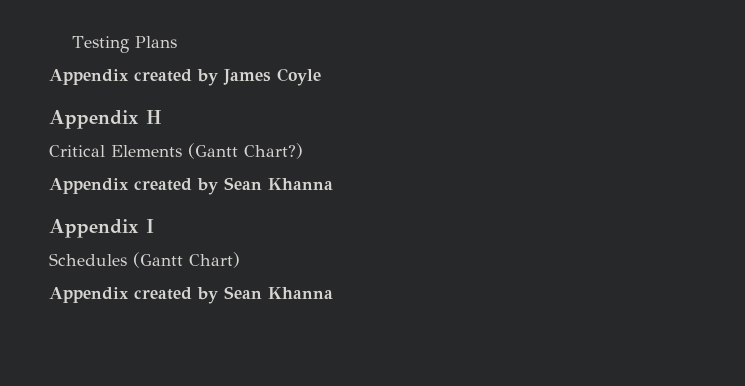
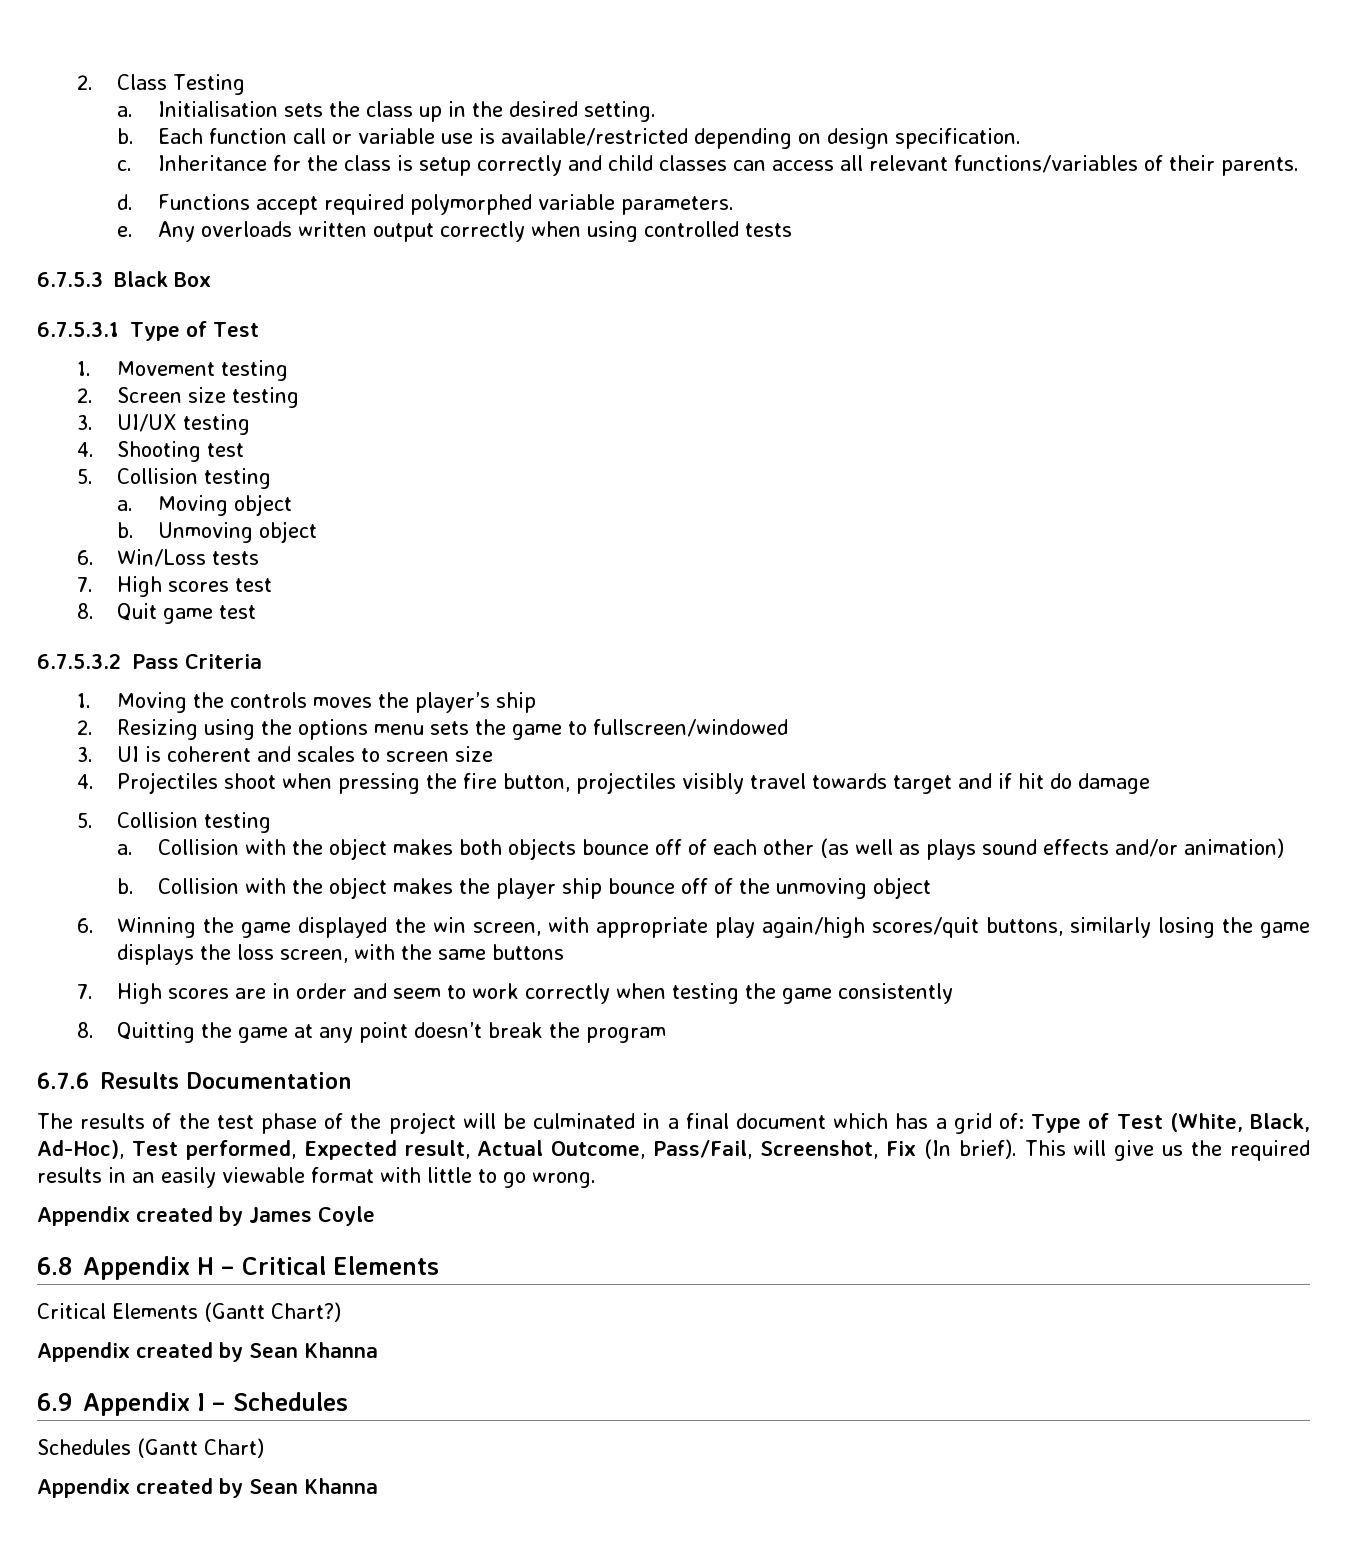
(72, 44) none -> [77,74,168,90] 2. Class
[135,36,178,48] Plans -> [117,101,656,122] [117,128,1021,149] [117,155,1299,176] [117,194,734,215] [117,221,792,242] [37,271,211,287] [37,321,259,341] [77,360,289,381] [77,387,300,408] [77,414,251,435] [77,441,245,462] [77,468,272,489] [117,494,292,516] [117,521,317,543] [77,549,260,567] [77,576,273,597] [77,603,257,624] [37,654,262,669] [77,692,537,713] [77,719,789,740] [77,746,494,762] [77,772,1151,794] [77,812,272,833] [117,838,1284,860] [117,877,931,899] [77,917,1310,938] [117,944,565,965] [77,983,954,1004] [77,1022,667,1043] [37,1072,352,1089] [37,1112,1310,1134] [37,1139,1310,1161] [37,1167,596,1188] // a. Initialisation sets the class up in the desired setting. // b. Each function call or variable use is available/restricted depending on design specification. // c. Inheritance for the class is setup correctly and child classes can access all relevant functions/variables of their parents. // d. Functions accept required polymorphed variable parameters. // e. Any overloads written output correctly when using controlled tests // 6.7.5.3 Black Box // 6.7.5.3.1 Type of Test // 1. Movement testing // 2. Screen size testing // 3. UI/UX testing // 4. Shooting test // 5. Collision testing // a. Moving object // b. Unmoving object // 6. Win/Loss tests // 7. High scores test // 8. Quit game test // 6.7.5.3.2 Pass Criteria // 1. Moving the controls moves the player’s ship // 2. Resizing using the options menu sets the game to fullscreen/windowed // 3. UI is coherent and scales to screen size // 4. Projectiles shoot when pressing the fire button, projectiles visibly travel towards target and if hit do damage // 5. Collision testing // a. Collision with the object makes both objects bounce off of each other (as well as plays sound effects and/or animation) // b. Collision with the object makes the player ship bounce off of the unmoving object // 6. Winning the game displayed the win screen, with appropriate play again/high scores/quit buttons, similarly losing the game displays the loss screen, with the same buttons // 7. High scores are in order and seem to work correctly when testing the game consistently // 8. Quitting the game at any point doesn’t break the program // 6.7.6 Results Documentation // The results of the test phase of the project will be culminated in a final document which has a grid of: Type of Test (White, Black, Ad-Hoc), Test performed, Expected result, Actual Outcome, Pass/Fail, Screenshot, Fix (In brief). This will give us the required results in an easily viewable format with little to go wrong.
(321, 77) none -> [37,1257,72,1275] 6.8
(161, 117) none -> [221,1256,439,1275] – Critical Elements
(333, 184) none -> [37,1393,72,1411] 6.9
(154, 226) none -> [212,1392,348,1411] – Schedules

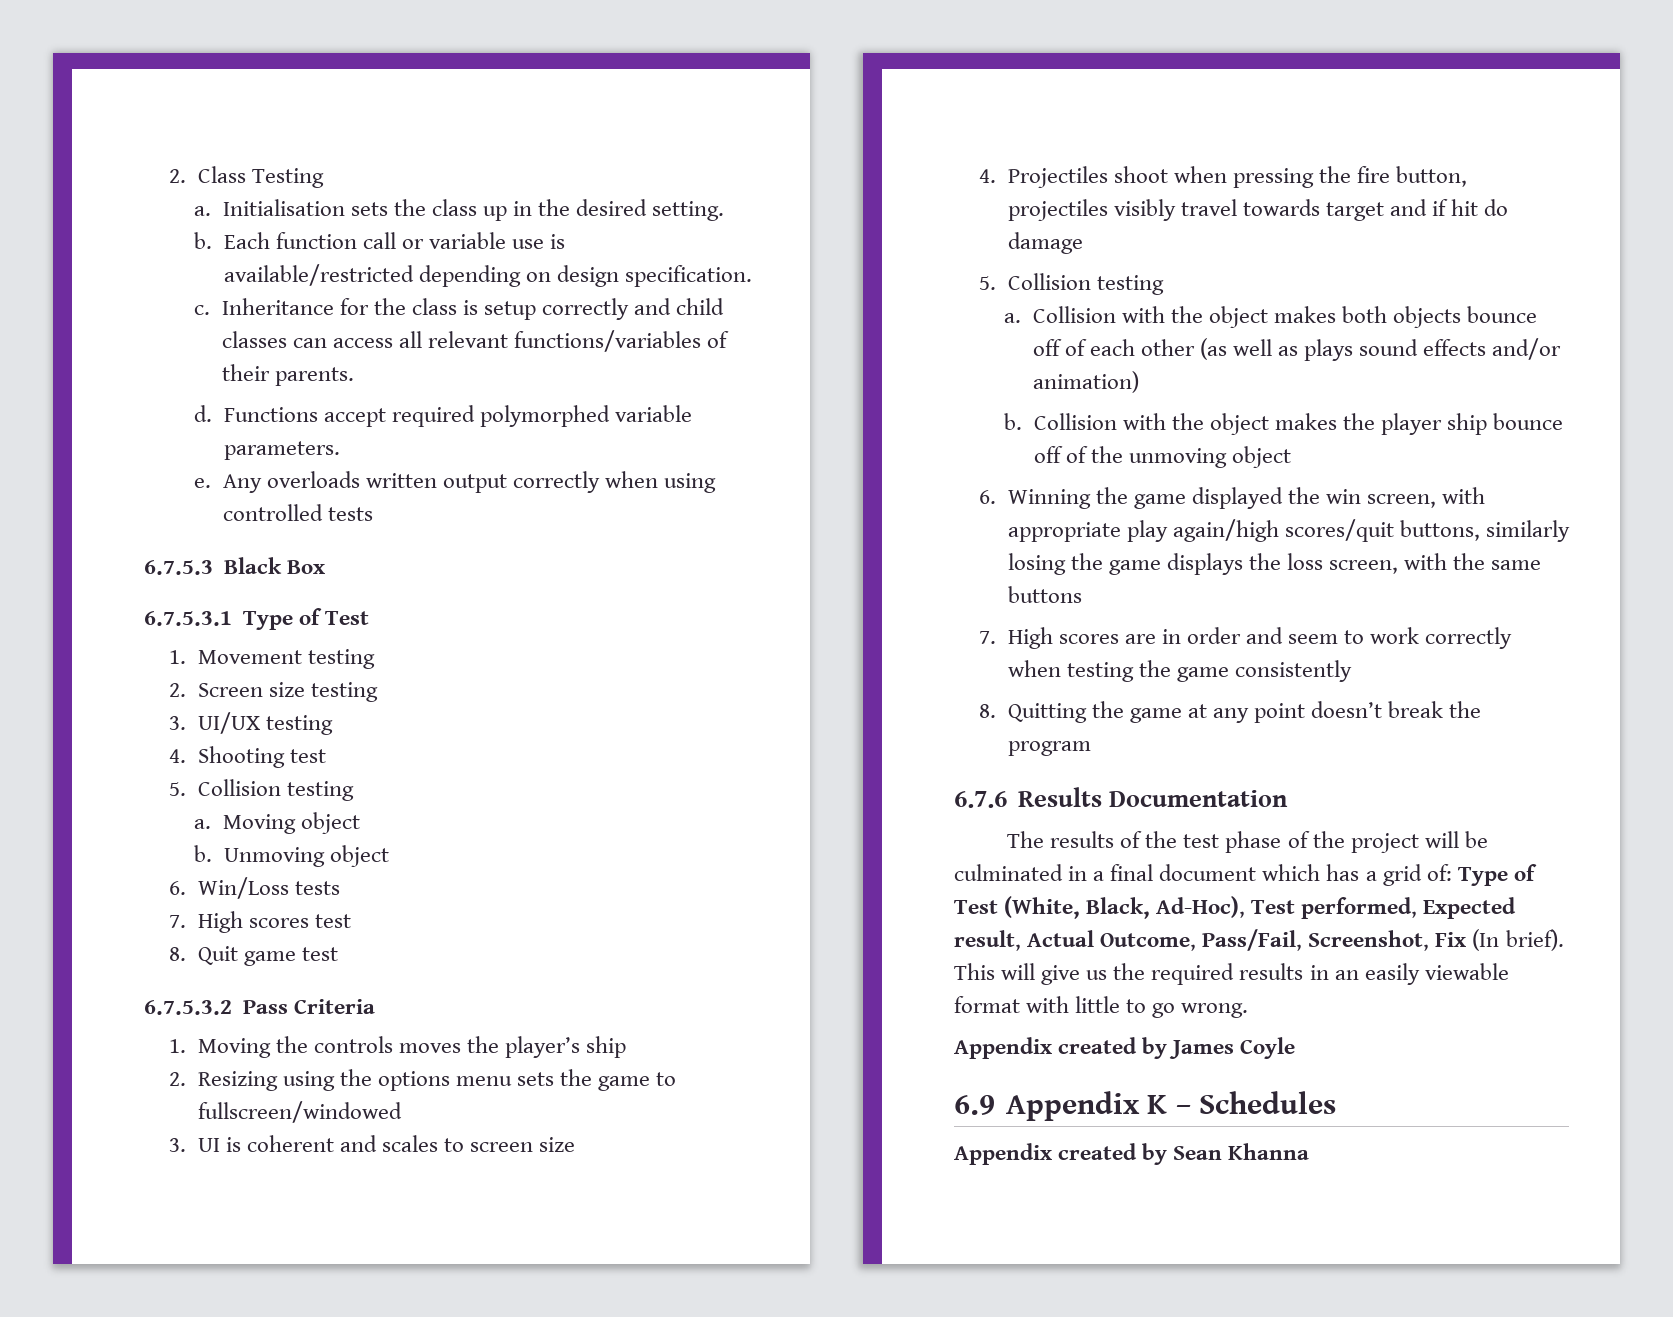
[37,1256,439,1280] [37,1302,341,1322] [37,1342,378,1362] [37,1392,348,1416] [37,1438,264,1458] [37,1478,378,1498] 6.8 Appendix H – Critical Elements // Critical Elements (Gantt Chart?) // Appendix created by Sean Khanna // 6.9 Appendix I – Schedules // Schedules (Gantt Chart) // Appendix created by Sean Khanna -> [954,1091,1336,1121] [954,1143,1310,1165] 6.9 Appendix K – Schedules // Appendix created by Sean Khanna

